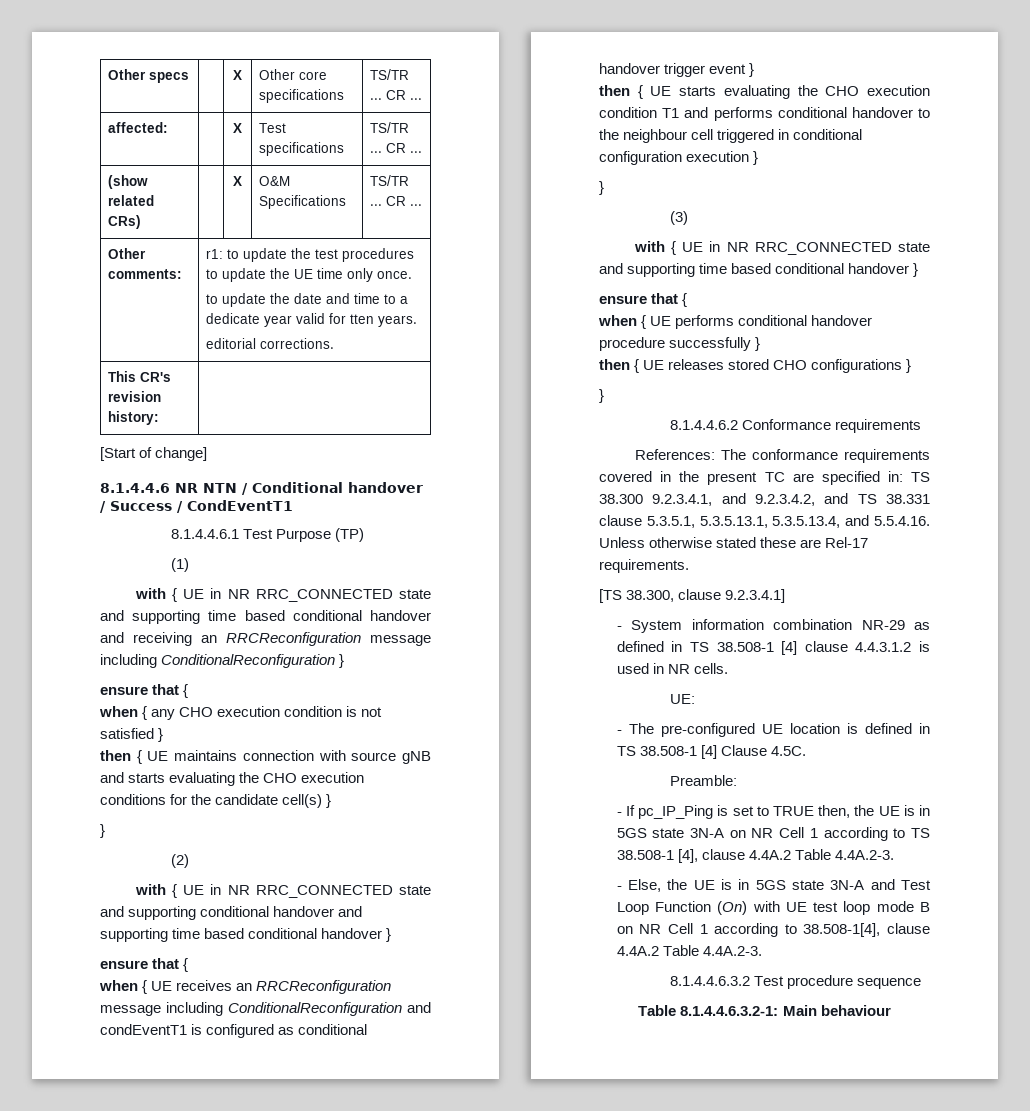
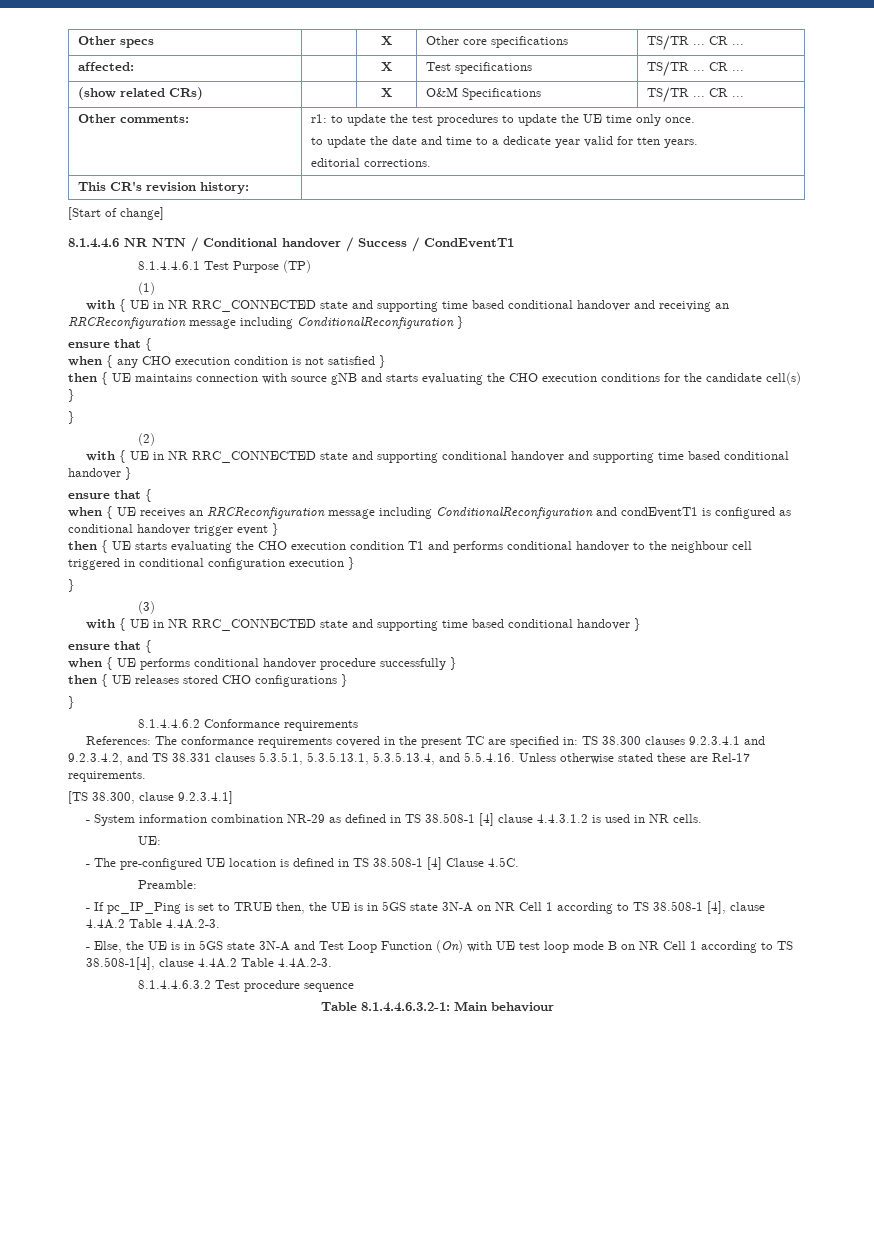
[652,494,713,506] 9.2.3.4.1, -> [645,736,741,745] clauses 9.2.3.4.1
[599,515,642,526] clause -> [215,753,255,762] clauses
(797, 929) none -> [776,941,793,950] TS

